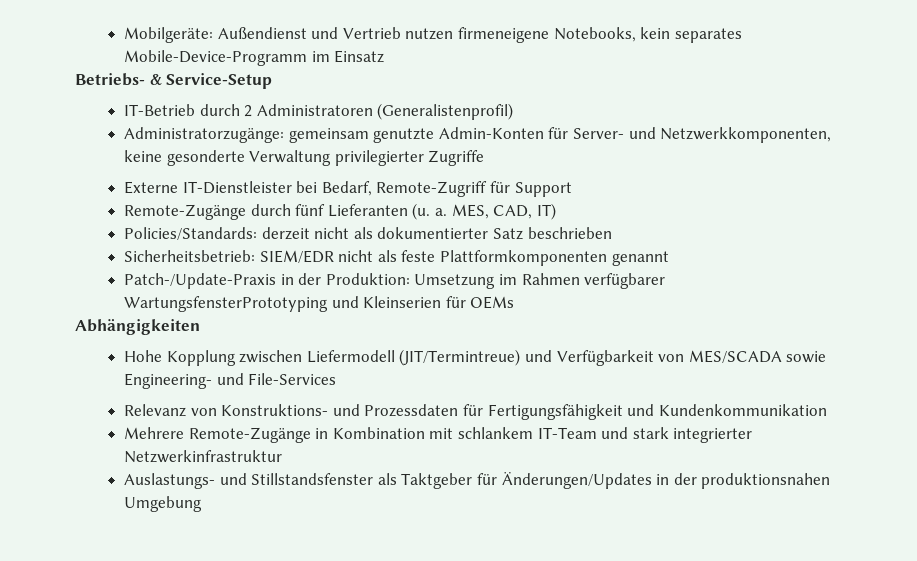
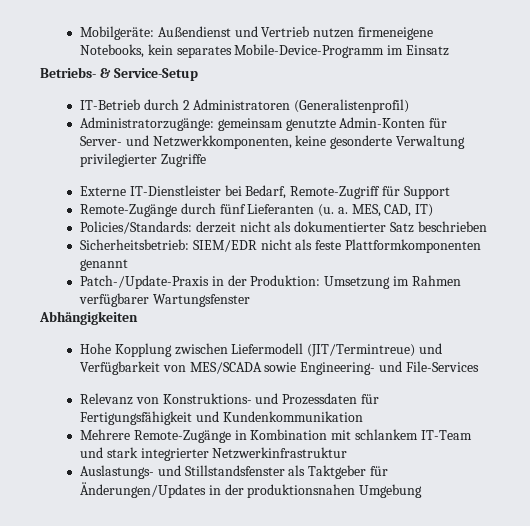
[124,296,515,312] WartungsfensterPrototyping und Kleinserien für OEMs -> [152,294,250,307] Wartungsfenster

